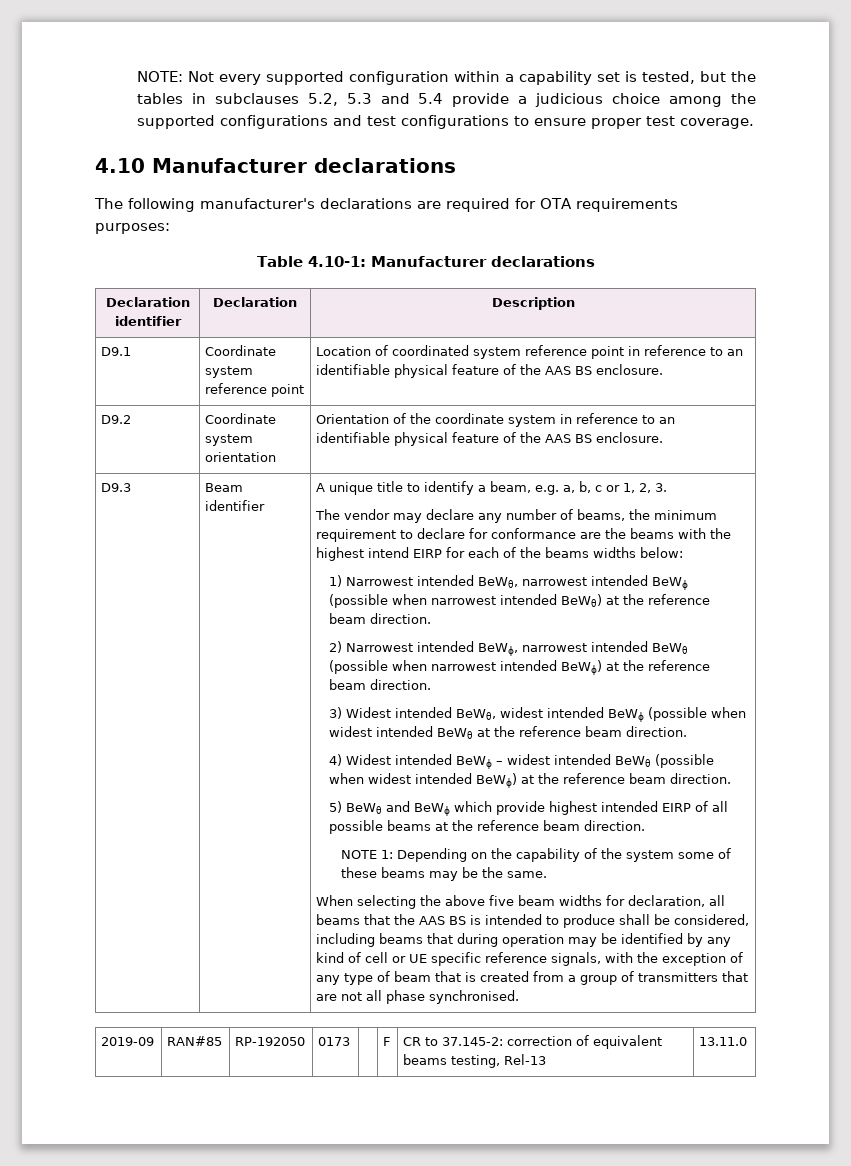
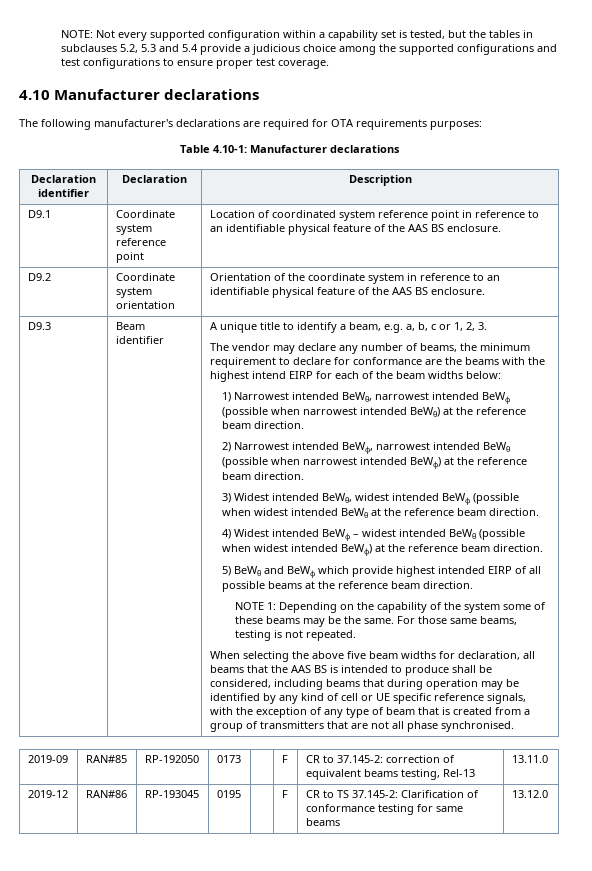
[545,547,590,558] beams -> [395,371,425,379] beam
(548, 874) none -> [396,616,517,625] [234,630,356,641] For those same beams, testing is not repeated.
(748, 1041) none -> [27,790,68,798] [85,790,127,798] [144,790,199,798] [216,790,241,798] [281,790,288,798] [305,790,479,798] [305,804,463,815] [305,818,340,826] [511,790,548,798] // 2019-12 | RAN#86 | RP-193045 | 0195 | | F | CR to TS 37.145-2: Clarification of conformance testing for same beams | 13.12.0

